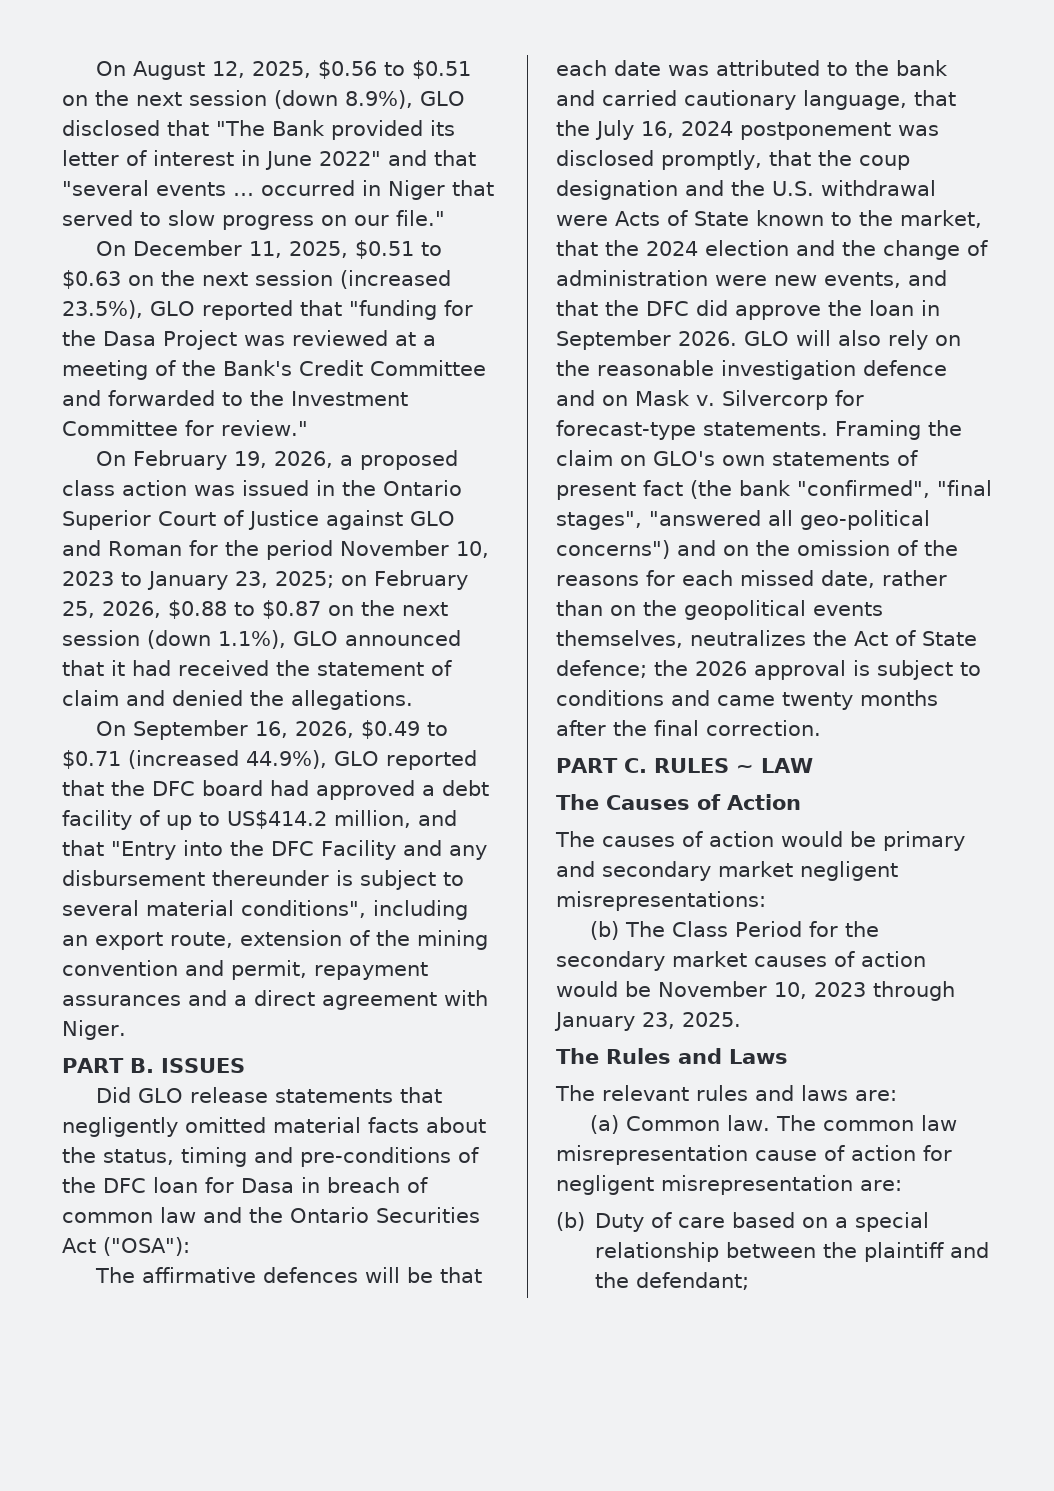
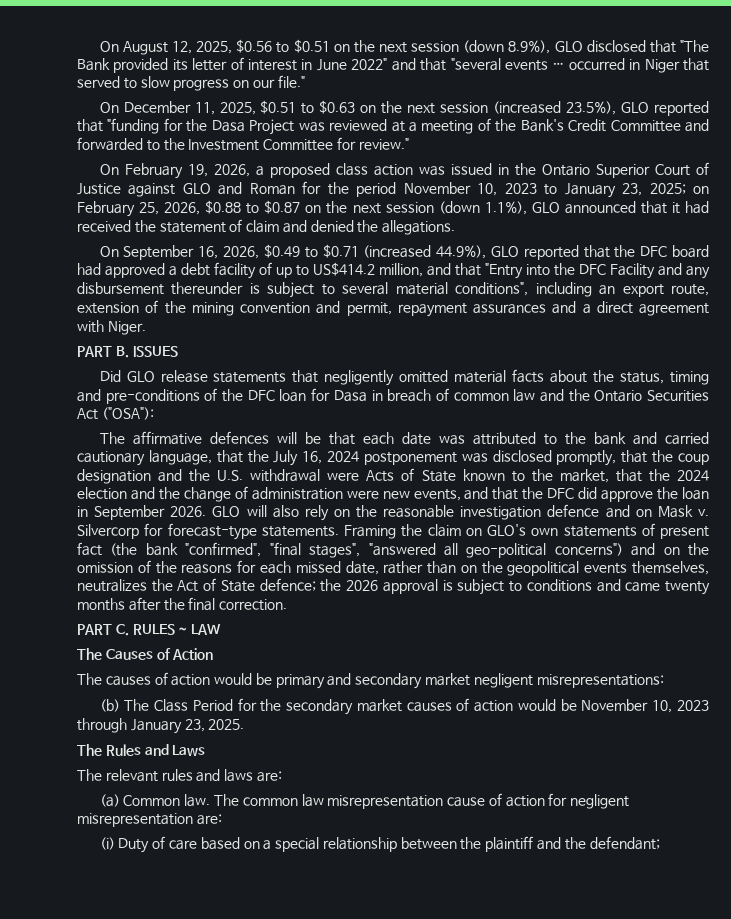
[556,1212,585,1231] (b) -> [99,837,115,850] (i)

